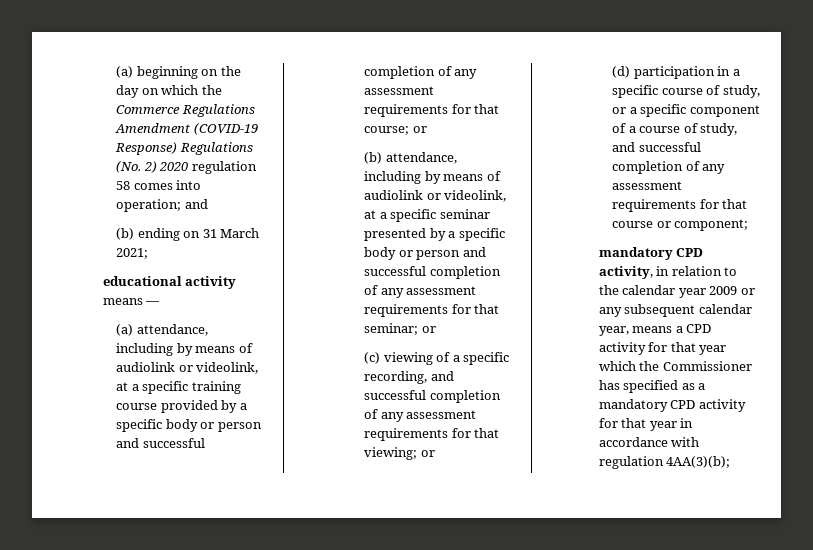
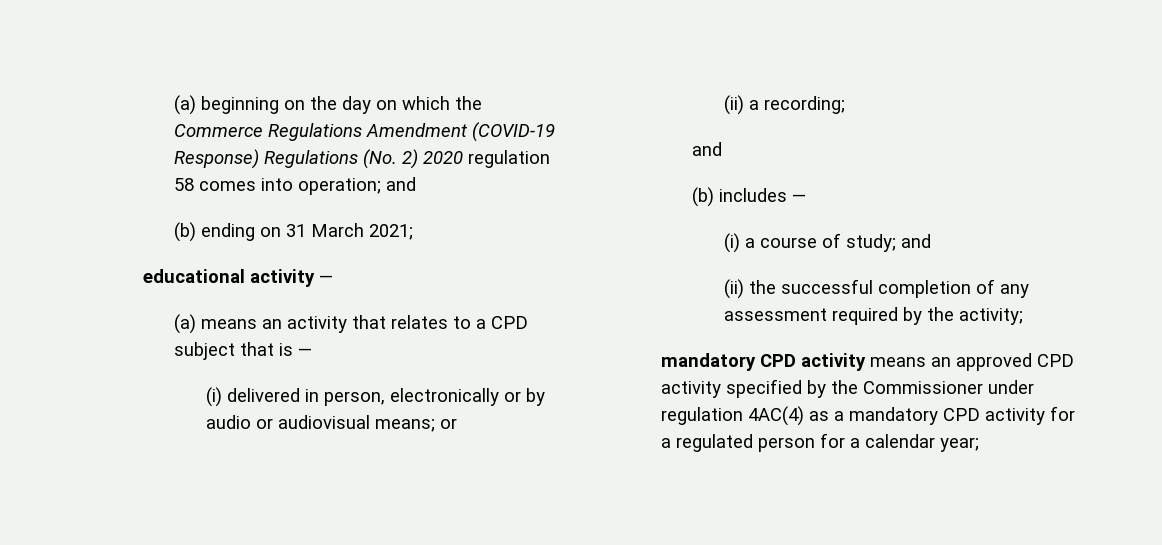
[102,298,143,305] means -> (315, 278) none
[136,324,208,336] [116,343,253,356] [116,362,259,374] [116,381,241,394] [116,400,247,413] [116,419,262,432] [116,438,205,448] [364,66,478,79] [364,86,435,95] [364,104,500,117] [364,126,427,135] [364,152,457,164] [364,171,501,184] [364,190,507,202] [364,209,490,222] [364,228,505,241] [364,247,486,260] [364,266,501,279] [364,285,477,298] [364,304,500,317] [364,323,436,335] [364,352,510,365] [364,371,454,384] [364,390,501,403] [364,409,477,422] [364,428,500,441] [364,447,435,460] [612,66,740,79] [612,85,760,98] [612,104,760,117] [612,123,738,136] [612,142,701,152] [612,161,726,174] [612,181,683,190] [612,199,748,212] [612,219,749,231] [598,247,704,260] [598,266,738,279] [598,285,755,298] [598,304,752,317] [598,324,712,336] [598,342,727,355] [598,361,752,371] [598,380,679,393] attendance, including by means of audiolink or videolink, at a specific training course provided by a specific body or person and successful completion of any assessment requirements for that course; or // (b) attendance, including by means of audiolink or videolink, at a specific seminar presented by a specific body or person and successful completion of any assessment requirements for that seminar; or // (c) viewing of a specific recording, and successful completion of any assessment requirements for that viewing; or // (d) participation in a specific course of study, or a specific component of a course of study, and successful completion of any assessment requirements for that course or component; // mandatory CPD activity, in relation to the calendar year 2009 or any subsequent calendar year, means a CPD activity for that year which the Commissioner has specified -> [201,315,529,333] [174,342,313,360] [205,387,545,407] [205,415,457,432] [723,95,845,115] [692,142,723,156] [692,187,807,207] [723,233,931,253] [723,279,1029,299] [723,307,1023,325] [660,353,1074,371] [660,379,1034,398] [660,406,804,426] means an activity that relates to a CPD subject that is — // (i) delivered in person, electronically or by audio or audiovisual means; or // (ii) a recording; // and // (b) includes — // (i) a course of study; and // (ii) the successful completion of any assessment required by the activity; // mandatory CPD activity means an approved CPD activity specified by the Commissioner under regulation 4AC(4)
[621,418,694,431] [598,437,700,447] [598,456,731,469] that year in accordance with regulation 4AA(3)(b); -> [660,433,979,452] a regulated person for a calendar year;

